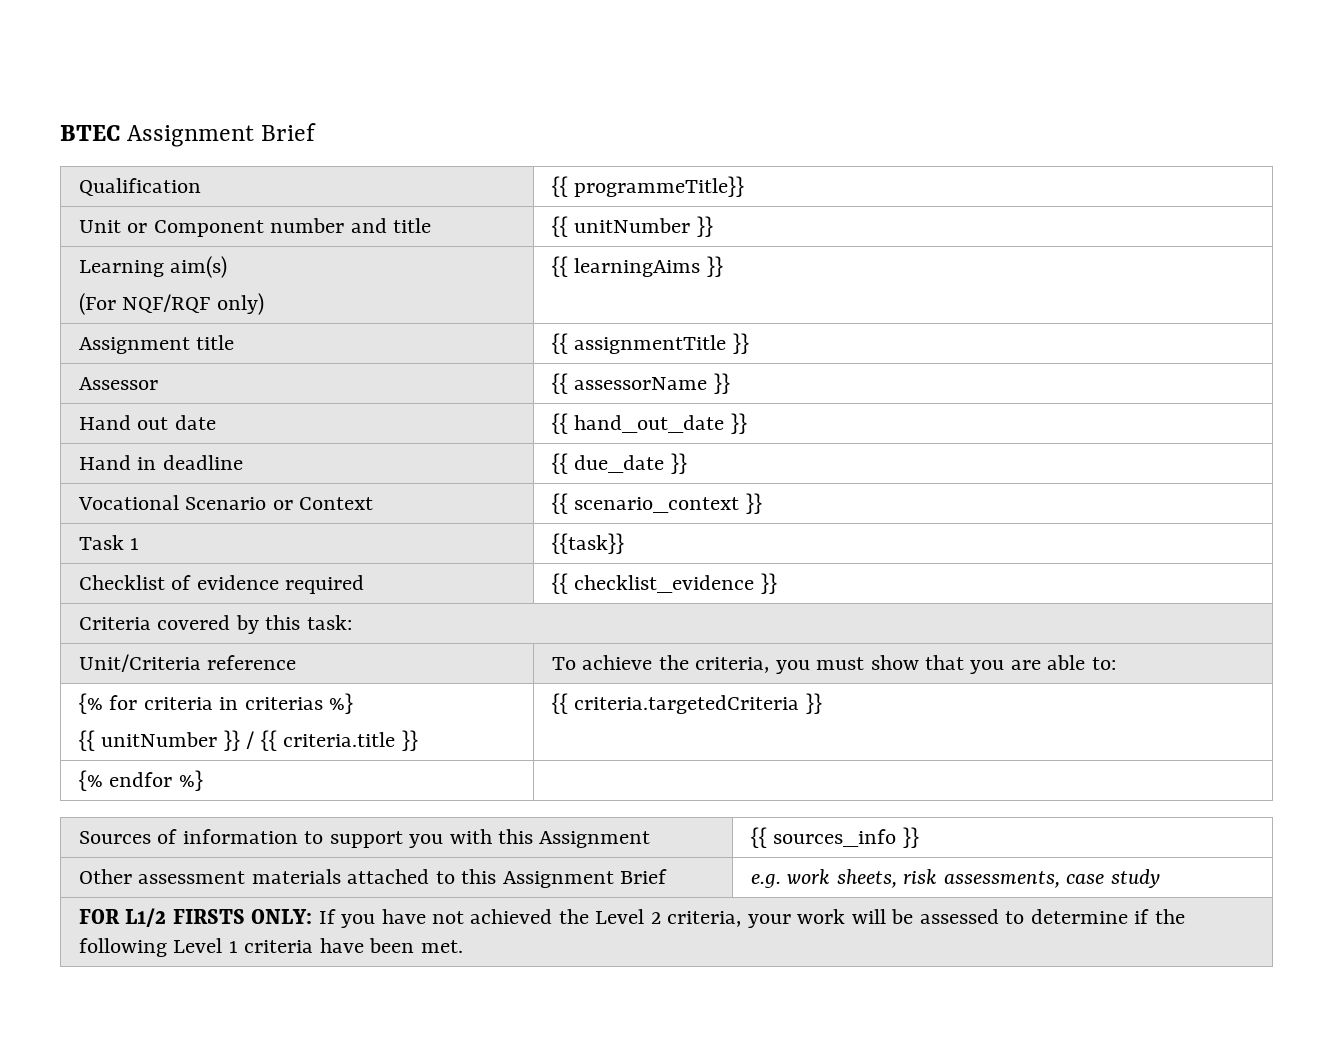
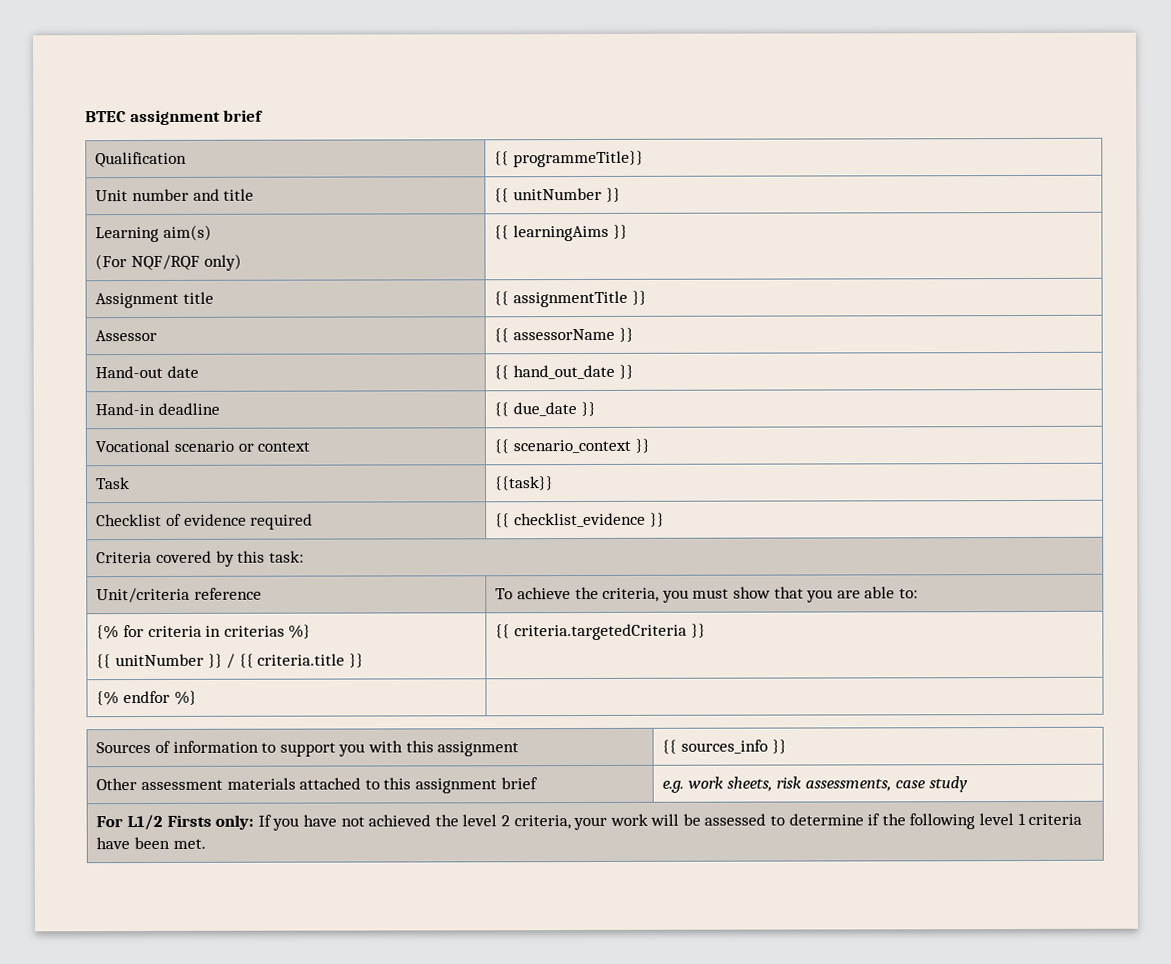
[127,123,317,147] Assignment Brief -> [129,109,265,126] assignment brief
[127,220,264,237] or Component -> (129, 196) none
[78,415,169,430] Hand out -> [95,365,164,379] Hand-out
[78,455,157,470] Hand in -> [95,402,156,416] Hand-in
[185,497,374,510] Scenario or Context -> [174,440,311,452] scenario or context
[130,538,140,550] 1 -> (131, 483) none
[78,654,201,672] Unit/Criteria -> [96,587,191,604] Unit/criteria
[539,831,651,848] Assignment -> [437,741,520,757] assignment
[502,869,667,888] Assignment Brief -> [414,777,538,794] assignment brief
[78,908,313,927] FOR L1/2 FIRSTS ONLY: -> [96,814,255,831] For L1/2 Firsts only:
[595,909,645,924] Level -> [462,814,498,827] level
[173,938,223,953] Level -> [979,813,1015,826] level

